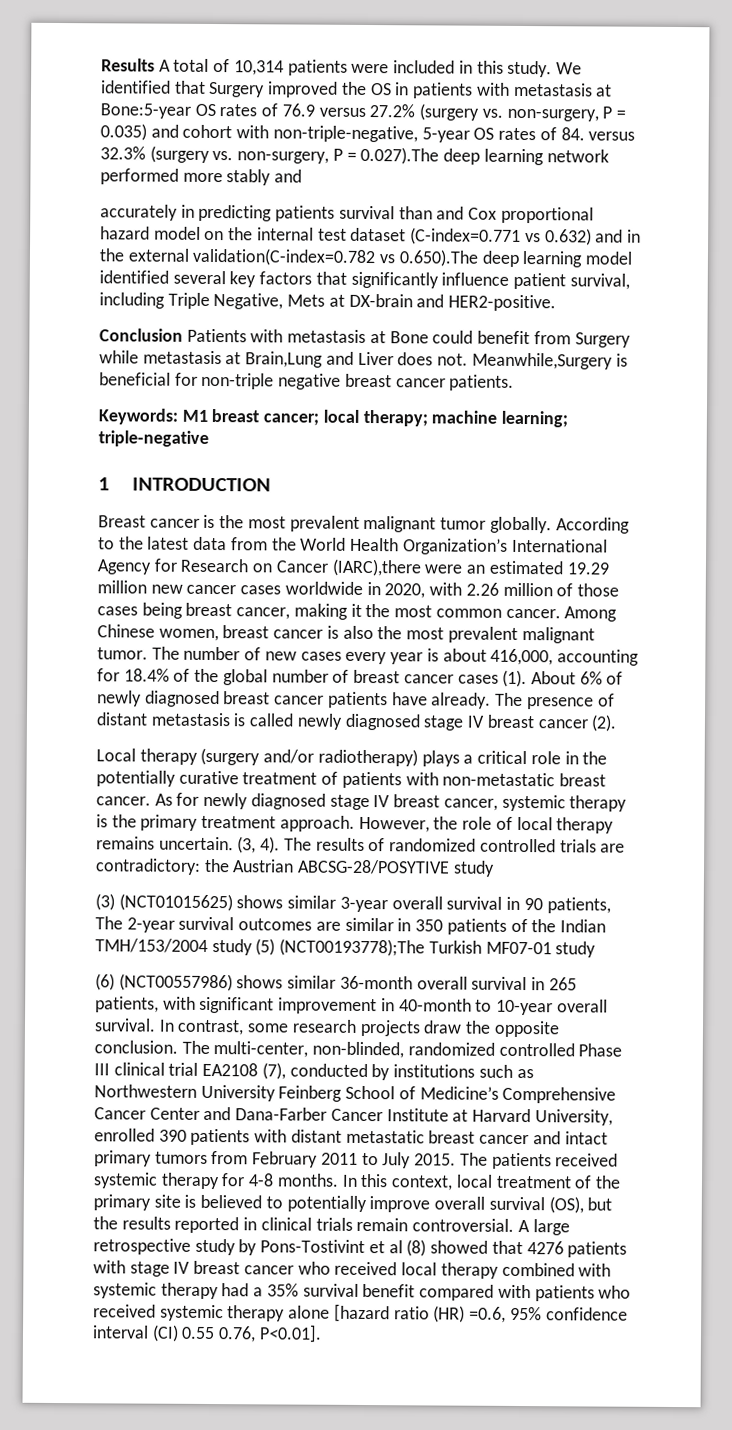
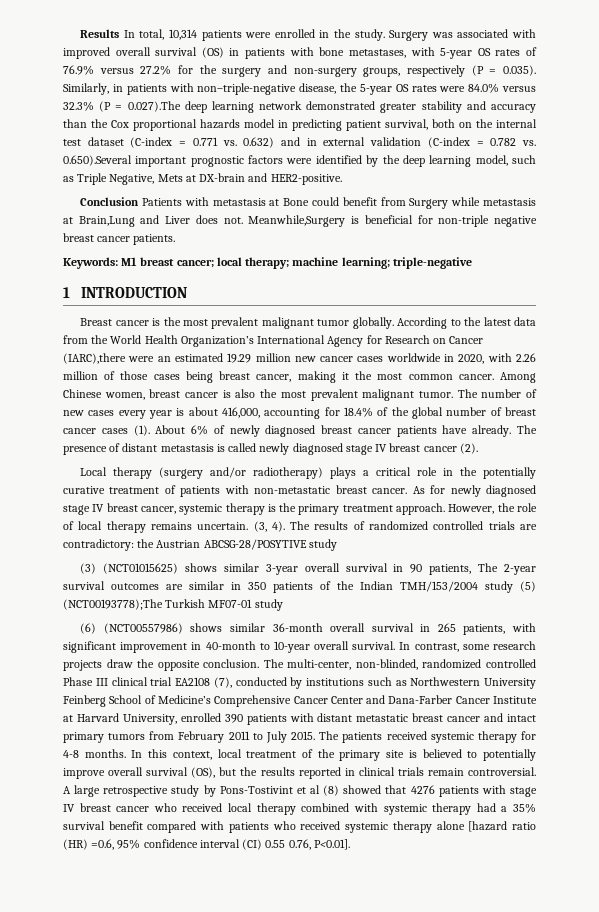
[158,58,582,78] [101,80,613,99] [100,103,626,122] [100,123,636,143] [100,145,343,164] A total of 10,314 patients were included in this study. We identified that Surgery improved the OS in patients with metastasis at Bone:5-year OS rates of 76.9 versus 27.2% (surgery vs. non-surgery, P = 0.035) and cohort with non-triple-negative, 5-year OS rates of 84. versus 32.3% (surgery vs. non-surgery, P -> [123,29,536,41] [63,47,538,59] [63,65,536,77] [63,83,536,95] [63,101,112,112] In total, 10,314 patients were enrolled in the study. Surgery was associated with improved overall survival (OS) in patients with bone metastases, with 5-year OS rates of 76.9% versus 27.2% for the surgery and non-surgery groups, respectively (P = 0.035). Similarly, in patients with non–triple-negative disease, the 5-year OS rates were 84.0% versus 32.3% (P
[100,168,303,186] [100,204,594,224] [100,226,201,240] performed more stably and // accurately in predicting patients survival than and Cox proportional hazard model -> [306,101,536,113] [63,119,455,131] demonstrated greater stability and accuracy than the Cox proportional hazards model in predicting patient survival, both
[410,227,641,246] [99,247,633,268] [99,270,630,290] [99,292,165,309] (C-index=0.771 vs 0.632) and in the external validation(C-index=0.782 vs 0.650).The deep learning model identified several key factors that significantly influence patient survival, including -> [130,137,536,148] [63,155,536,167] [63,176,74,182] (C-index = 0.771 vs. 0.632) and in external validation (C-index = 0.782 vs. 0.650).Several important prognostic factors were identified by the deep learning model, such as

